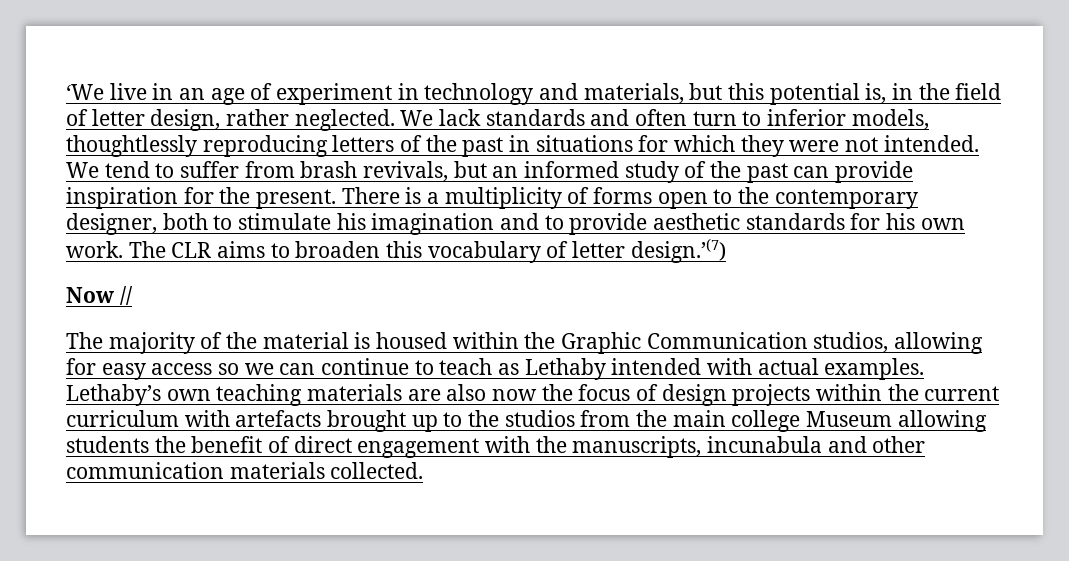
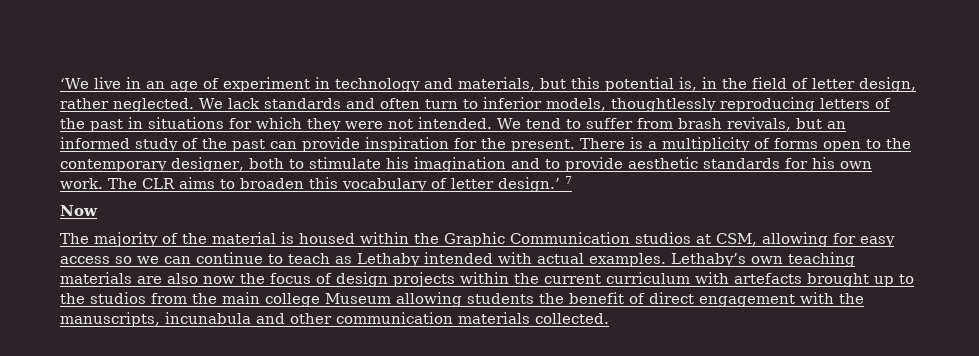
[630,238,726,263] design.’(7) -> [498,176,572,192] design.’ 7
[119,286,133,305] // -> (98, 210) none
[813,332,889,353] studios, -> [635,232,757,246] studios at CSM,

